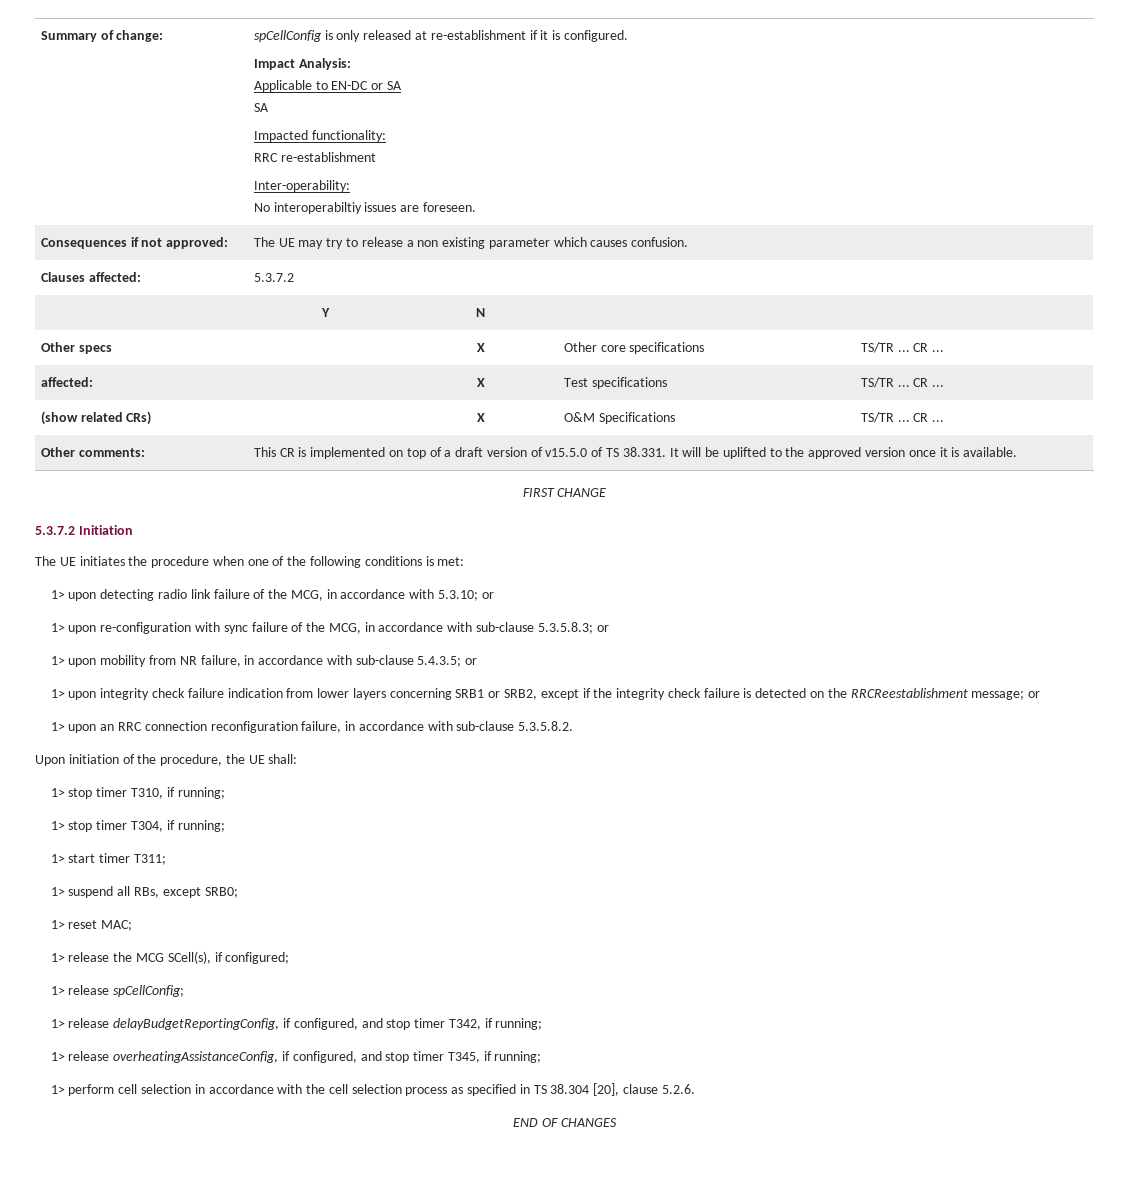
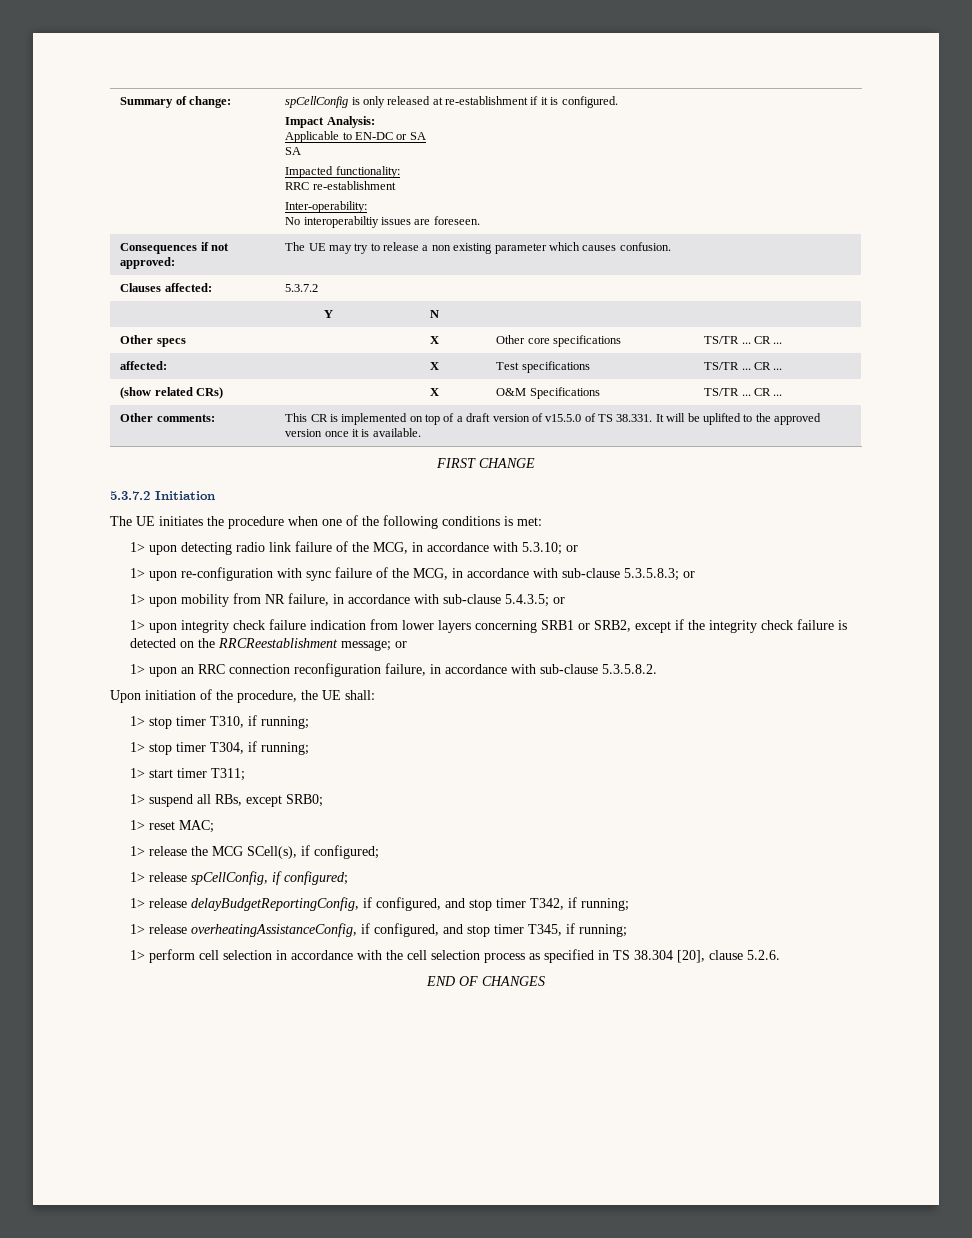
[113,985,185,997] spCellConfig; -> [190,871,348,885] spCellConfig, if configured;

